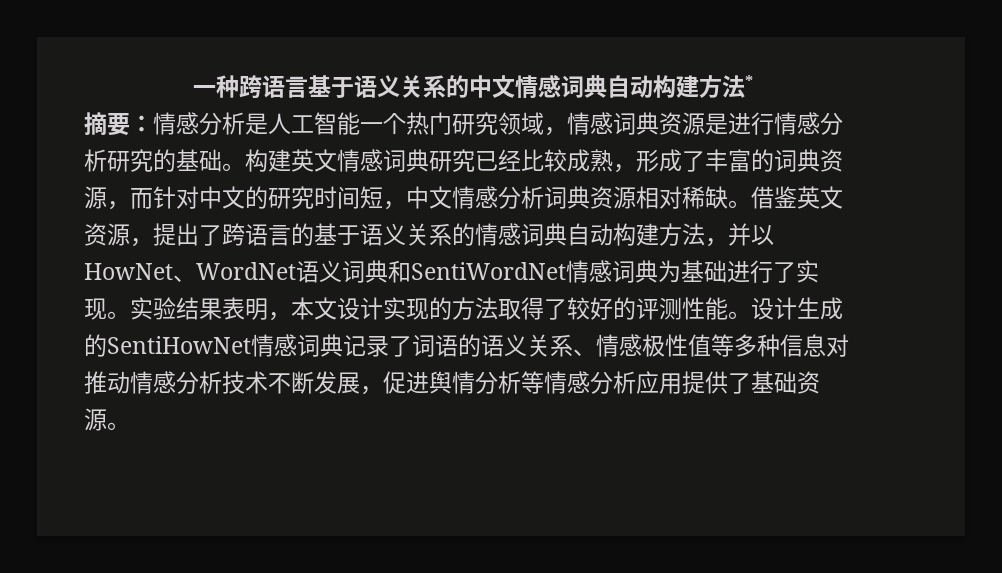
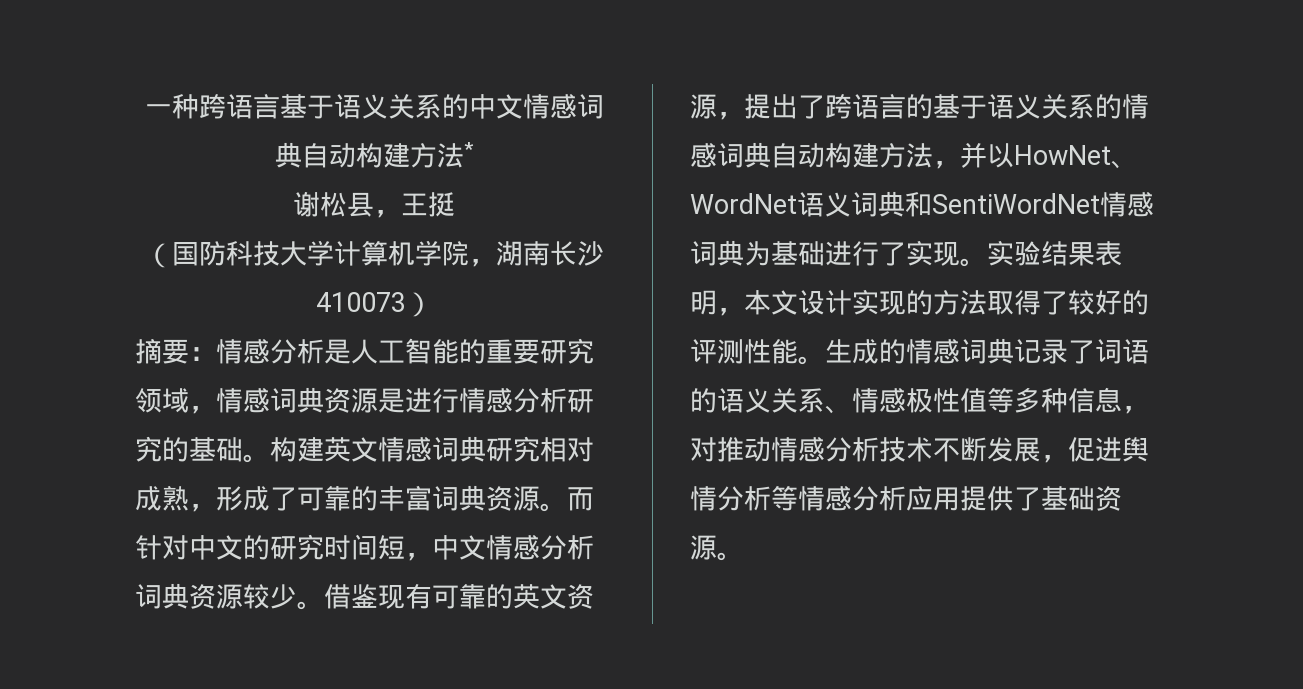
(753, 81) none -> [293,191,455,218] [144,240,604,268] [315,292,433,317] // 谢松县，王挺 // （国防科技大学计算机学院，湖南长沙410073）
[360,112,452,135] 一个热门 -> [459,339,540,364] 的重要
[475,149,567,172] 已经比较 -> [540,437,594,462] 相对
[705,149,843,172] [84,186,130,210] 丰富的词典资源， -> [297,485,567,512] 可靠的丰富词典资源。
[636,186,797,209] 相对稀缺。借鉴 -> [243,584,513,610] 较少。借鉴现有可靠的
[751,297,843,320] [84,334,251,357] 设计生成的SentiHowNet -> [825,339,906,364] 生成的
(826, 345) none -> [1122,405,1149,414] ，

